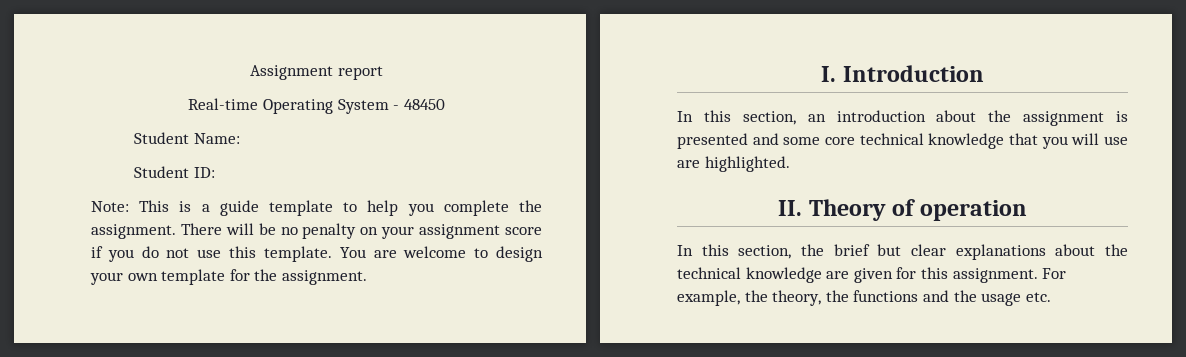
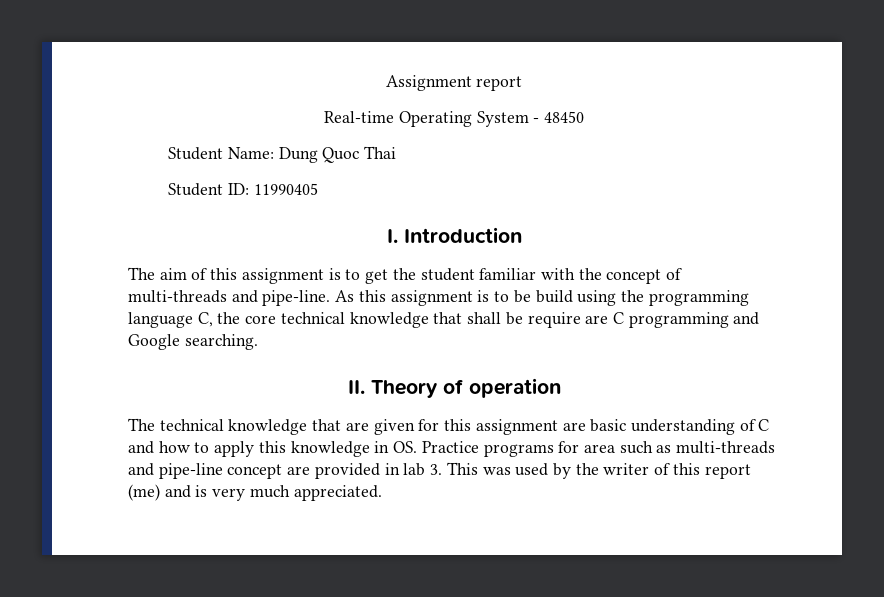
(240, 138) none -> [278,146,397,163] Dung Quoc Thai
[91,200,542,216] [91,223,543,239] [91,246,543,262] [90,269,367,285] [821,65,984,82] [677,110,1128,126] [677,133,1128,149] [677,156,790,172] [778,199,1027,221] [677,244,1128,260] [677,267,822,283] // Note: This is a guide template to help you complete the assignment. There will be no penalty on your assignment score if you do not use this template. You are welcome to design your own template for the assignment. // I. Introduction // In this section, an introduction about the assignment is presented and some core technical knowledge that you will use are highlighted. // II. Theory of operation // In this section, the brief but clear explanations about the technical knowledge -> [253,183,318,195] [386,227,522,243] [128,267,683,284] [128,290,749,306] [128,312,760,328] [128,334,258,350] [347,378,561,398] [128,418,342,435] 11990405 // I. Introduction // The aim of this assignment is to get the student familiar with the concept of multi-threads and pipe-line. As this assignment is to be build using the programming language C, the core technical knowledge that shall be require are C programming and Google searching. // II. Theory of operation // The technical knowledge that
[952,268,1067,283] [677,290,1051,306] assignment. For example, the theory, the functions and the usage etc. -> [475,419,770,435] [128,441,776,457] [128,462,751,479] [128,484,382,501] assignment are basic understanding of C and how to apply this knowledge in OS. Practice programs for area such as multi-threads and pipe-line concept are provided in lab 3. This was used by the writer of this report (me) and is very much appreciated.

